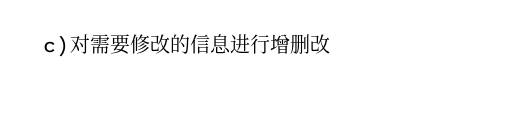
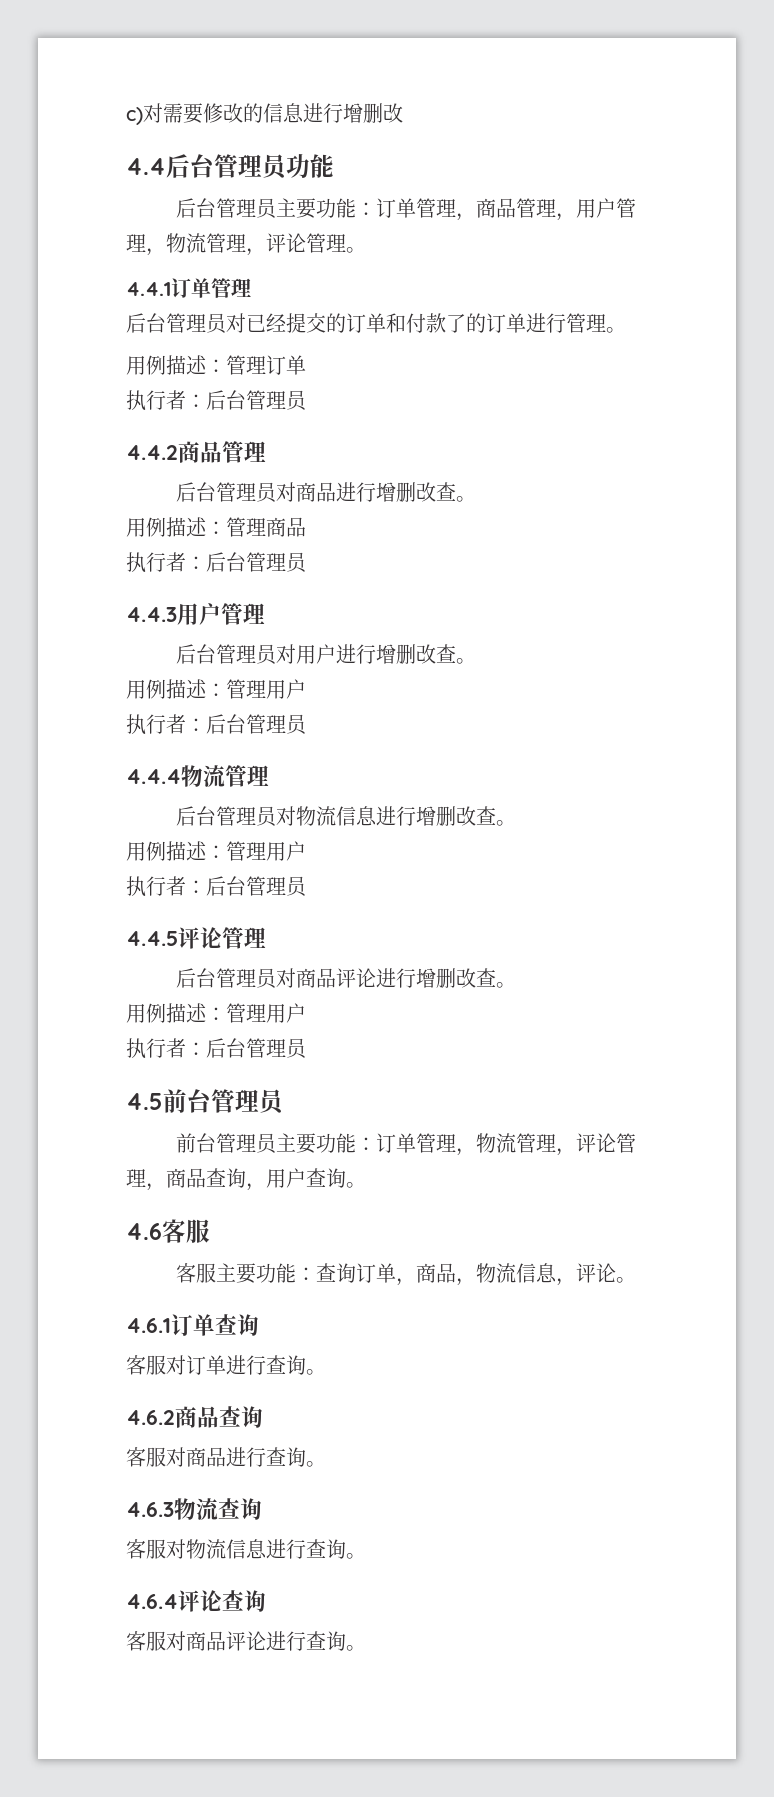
(330, 44) none -> [126,154,334,180] [175,198,636,221] [126,233,366,256] [126,278,251,298] [126,313,626,334] [126,355,306,375] [126,390,308,411] [126,441,266,463] [175,482,476,503] [126,517,306,537] [126,552,308,573] [126,603,265,625] [175,644,476,665] [126,679,306,699] [126,714,308,735] [126,765,269,787] [175,806,516,827] [126,841,306,861] [126,876,308,897] [126,927,266,949] [175,968,516,989] [126,1003,306,1023] [126,1038,308,1059] [126,1089,286,1115] [175,1133,636,1156] [126,1168,366,1191] [126,1219,210,1243] [175,1263,636,1286] [126,1314,259,1336] [126,1355,326,1375] [126,1406,263,1428] [126,1447,326,1467] [126,1498,262,1520] [126,1539,366,1559] [126,1590,266,1612] [126,1631,366,1651] // 4.4后台管理员功能 // 后台管理员主要功能：订单管理，商品管理，用户管理，物流管理，评论管理。 // 4.4.1订单管理 // 后台管理员对已经提交的订单和付款了的订单进行管理。 // 用例描述：管理订单 // 执行者：后台管理员 // 4.4.2商品管理 // 后台管理员对商品进行增删改查。 // 用例描述：管理商品 // 执行者：后台管理员 // 4.4.3用户管理 // 后台管理员对用户进行增删改查。 // 用例描述：管理用户 // 执行者：后台管理员 // 4.4.4物流管理 // 后台管理员对物流信息进行增删改查。 // 用例描述：管理用户 // 执行者：后台管理员 // 4.4.5评论管理 // 后台管理员对商品评论进行增删改查。 // 用例描述：管理用户 // 执行者：后台管理员 // 4.5前台管理员 // 前台管理员主要功能：订单管理，物流管理，评论管理，商品查询，用户查询。 // 4.6客服 // 客服主要功能：查询订单，商品，物流信息，评论。 // 4.6.1订单查询 // 客服对订单进行查询。 // 4.6.2商品查询 // 客服对商品进行查询。 // 4.6.3物流查询 // 客服对物流信息进行查询。 // 4.6.4评论查询 // 客服对商品评论进行查询。

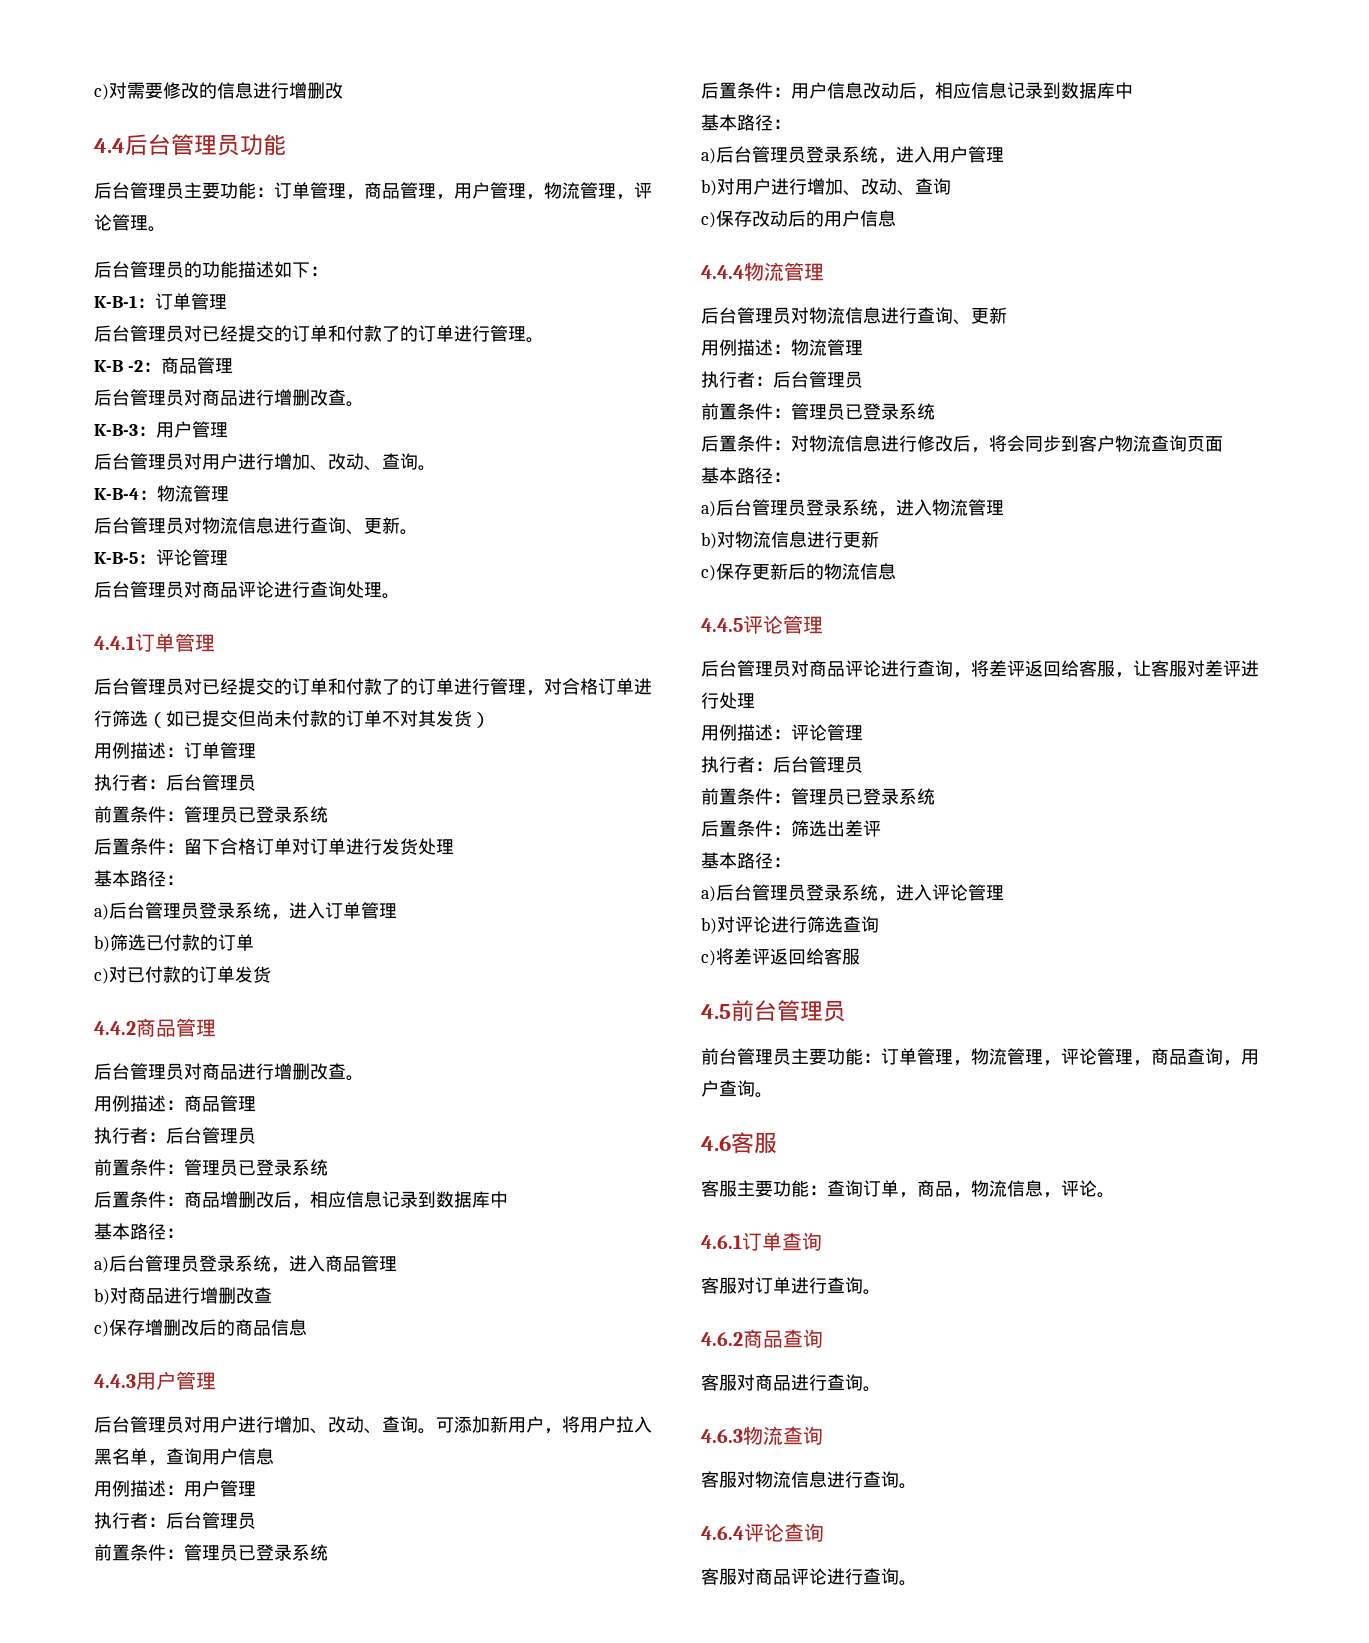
[126,282,171,296] 4.4.1 -> [94,261,328,278] [94,295,155,308] 后台管理员的功能描述如下： // K-B-1：
[126,355,306,375] [126,390,308,411] // 用例描述：管理订单 // 执行者：后台管理员 -> [94,357,233,374] [94,389,364,407] [94,421,228,438] [94,453,436,471] [94,485,229,502] [94,517,418,535] [94,549,228,566] [94,581,400,599] [94,633,215,652] [94,678,652,696] [94,710,490,728] [94,742,256,759] [94,774,256,791] [94,806,328,823] [94,838,454,855] [94,870,184,887] [94,902,397,920] [94,934,254,952] [94,966,271,984] // K-B -2：商品管理 // 后台管理员对商品进行增删改查。 // K-B-3：用户管理 // 后台管理员对用户进行增加、改动、查询。 // K-B-4：物流管理 // 后台管理员对物流信息进行查询、更新。 // K-B-5：评论管理 // 后台管理员对商品评论进行查询处理。 // 4.4.1订单管理 // 后台管理员对已经提交的订单和付款了的订单进行管理，对合格订单进行筛选（如已提交但尚未付款的订单不对其发货） // 用例描述：订单管理 // 执行者：后台管理员 // 前置条件：管理员已登录系统 // 后置条件：留下合格订单对订单进行发货处理 // 基本路径： // a)后台管理员登录系统，进入订单管理 // b)筛选已付款的订单 // c)对已付款的订单发货
[226,517,306,537] [126,552,308,573] 管理商品 // 执行者：后台管理员 -> [184,1095,256,1112] [94,1127,256,1144] [94,1159,328,1176] [94,1191,508,1209] [94,1223,184,1240] [94,1255,397,1273] [94,1287,272,1305] [94,1319,307,1337] 商品管理 // 执行者：后台管理员 // 前置条件：管理员已登录系统 // 后置条件：商品增删改后，相应信息记录到数据库中 // 基本路径： // a)后台管理员登录系统，进入商品管理 // b)对商品进行增删改查 // c)保存增删改后的商品信息
[395,644,476,664] [126,679,306,699] [126,714,308,735] 删改查。 // 用例描述：管理用户 // 执行者：后台管理员 -> [292,1416,652,1434] [94,1448,274,1466] [94,1480,256,1497] [94,1512,256,1529] [94,1544,328,1561] [701,82,1133,100] [701,114,791,131] [701,146,1004,164] [701,178,951,196] [701,210,896,228] 加、改动、查询。可添加新用户，将用户拉入黑名单，查询用户信息 // 用例描述：用户管理 // 执行者：后台管理员 // 前置条件：管理员已登录系统 // 后置条件：用户信息改动后，相应信息记录到数据库中 // 基本路径： // a)后台管理员登录系统，进入用户管理 // b)对用户进行增加、改动、查询 // c)保存改动后的用户信息
[415,806,516,826] [126,841,306,861] [126,876,308,897] 增删改查。 // 用例描述：管理用户 // 执行者：后台管理员 -> [917,307,1007,325] [701,339,863,356] [701,371,863,388] [701,403,935,420] [701,435,1223,453] [701,467,791,484] [701,499,1004,517] [701,531,879,549] [701,563,896,581] 查询、更新 // 用例描述：物流管理 // 执行者：后台管理员 // 前置条件：管理员已登录系统 // 后置条件：对物流信息进行修改后，将会同步到客户物流查询页面 // 基本路径： // a)后台管理员登录系统，进入物流管理 // b)对物流信息进行更新 // c)保存更新后的物流信息
[415,968,516,988] [126,1003,306,1023] [126,1038,308,1059] 增删改查。 // 用例描述：管理用户 // 执行者：后台管理员 -> [917,660,1259,678] [701,692,755,709] [701,724,863,741] [701,756,863,773] [701,788,935,805] [701,820,881,837] [701,852,791,869] [701,884,1004,902] [701,916,879,934] [701,948,860,966] 查询，将差评返回给客服，让客服对差评进行处理 // 用例描述：评论管理 // 执行者：后台管理员 // 前置条件：管理员已登录系统 // 后置条件：筛选出差评 // 基本路径： // a)后台管理员登录系统，进入评论管理 // b)对评论进行筛选查询 // c)将差评返回给客服

